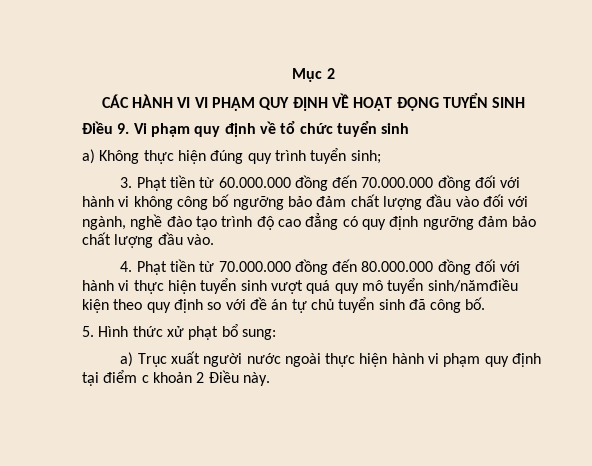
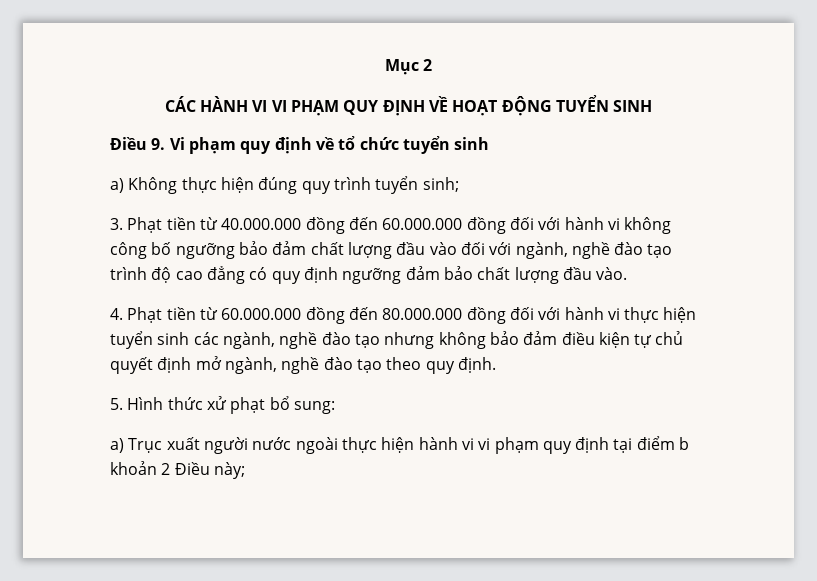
[218,175,434,191] 60.000.000 đồng đến 70.000.000 -> [221,217,463,234] 40.000.000 đồng đến 60.000.000
[218,261,291,272] 70.000.000 -> [221,308,302,320] 60.000.000
[270,278,518,294] [82,297,486,313] vượt quá quy mô tuyển sinh/nămđiều kiện theo quy định so với đề án tự chủ tuyển sinh đã công bố. -> [193,331,684,349] [110,356,496,374] các ngành, nghề đào tạo nhưng không bảo đảm điều kiện tự chủ quyết định mở ngành, nghề đào tạo theo quy định.
(440, 358) none -> [478,438,491,450] vi
[141,375,149,383] c -> [679,437,690,450] b
[242,372,270,386] này. -> [213,462,245,479] này;

